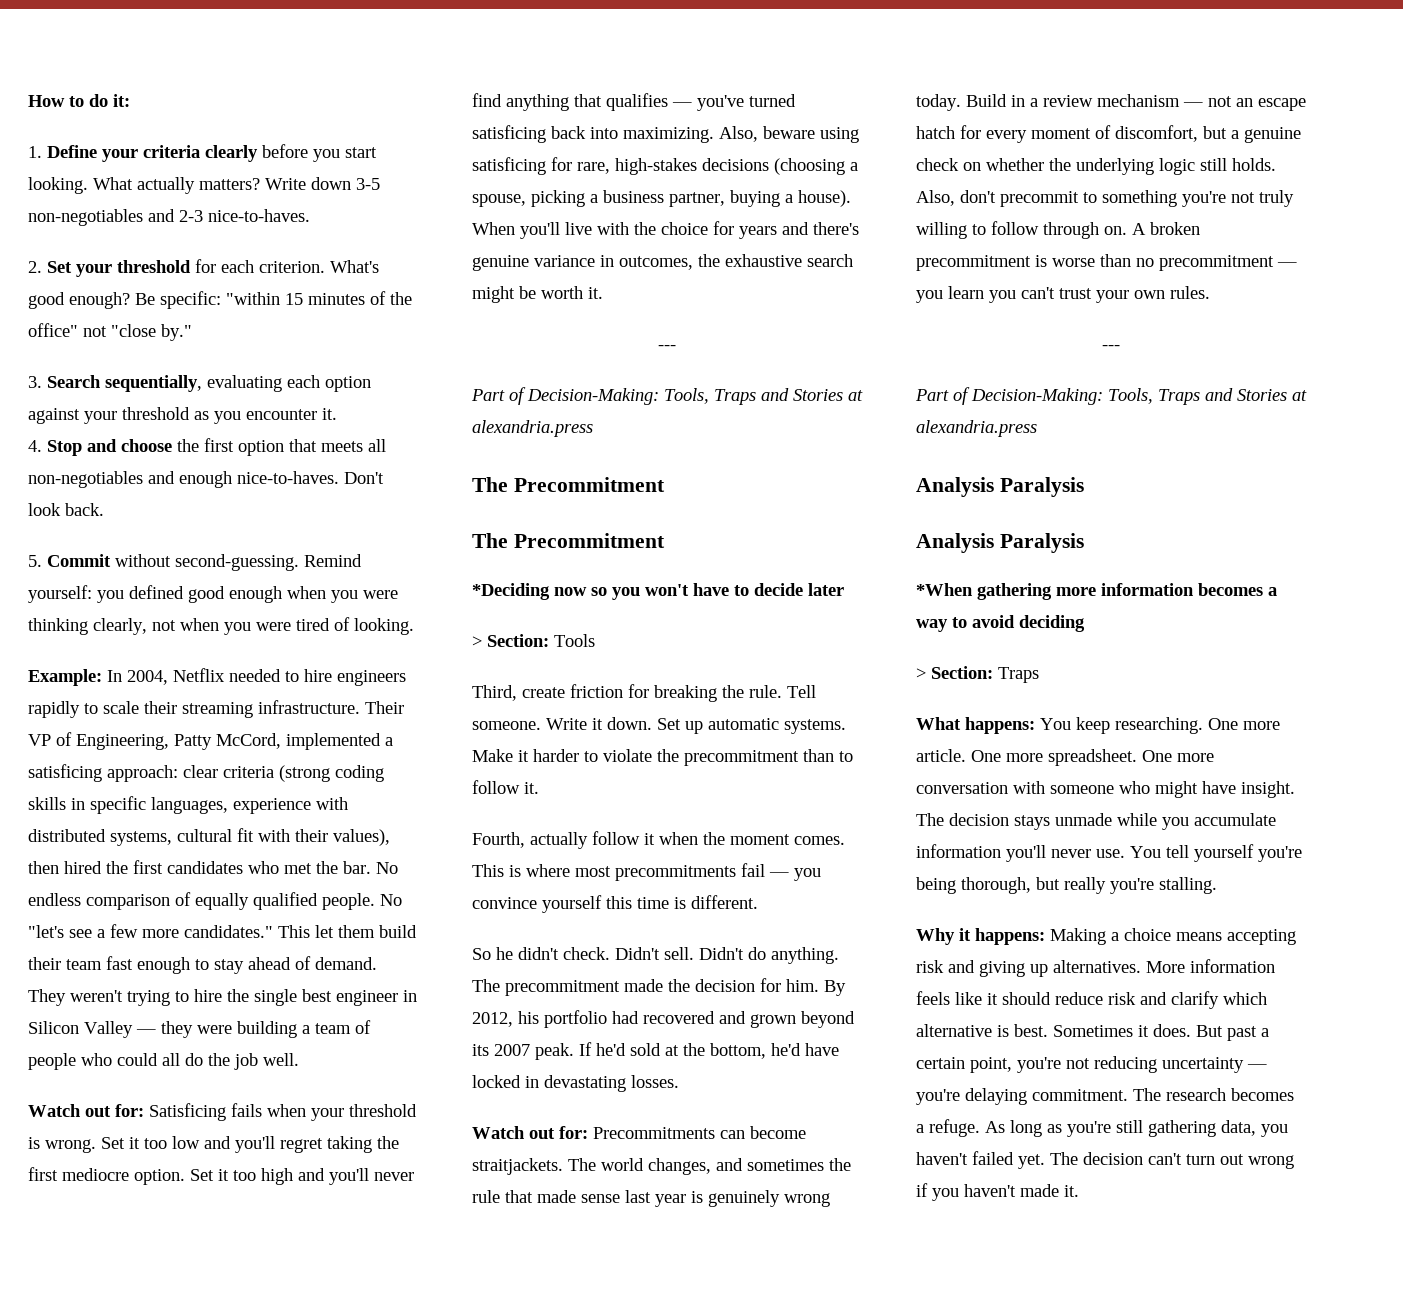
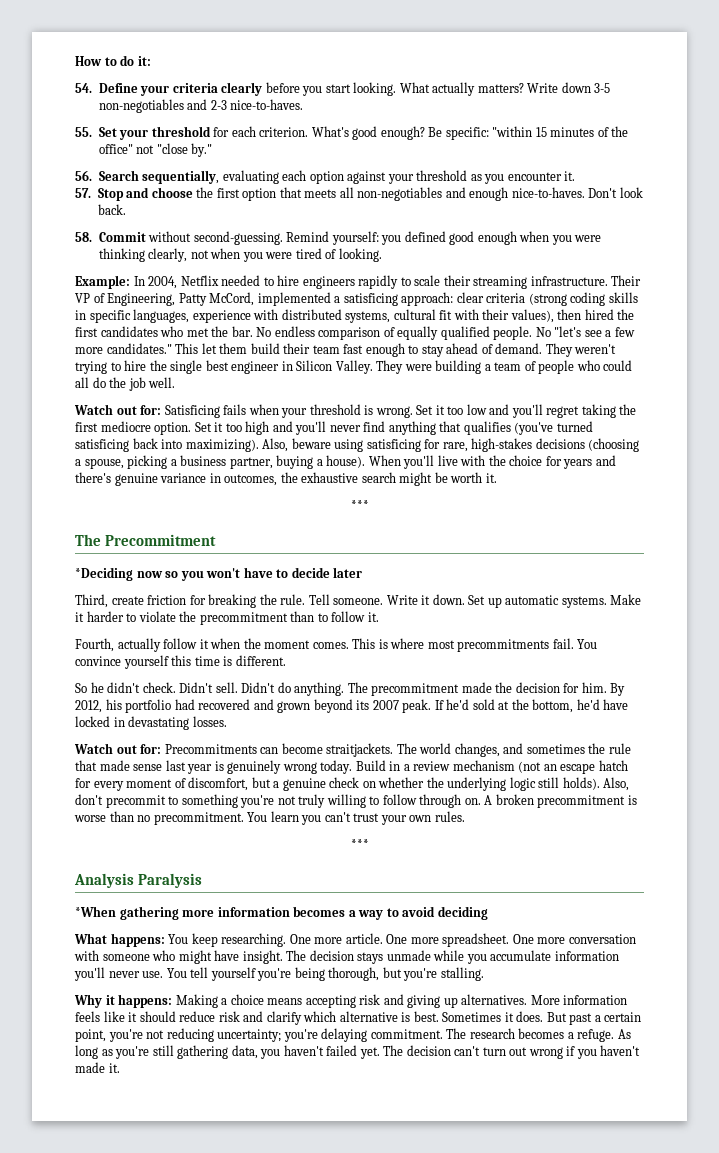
[28,146,42,158] 1. -> [75,83,92,93] 54.
[28,261,42,273] 2. -> [75,127,92,137] 55.
[28,376,42,388] 3. -> [75,170,92,181] 56.
[28,440,42,452] 4. -> [75,188,91,198] 57.
[28,555,42,567] 5. -> [75,232,92,242] 58.
[84,1021,193,1038] Valley — they -> [335,360,404,374] Valley. They
[672,95,744,111] — you've -> [514,422,554,435] (you've
[623,127,714,143] maximizing. -> [185,439,259,452] maximizing).
[658,345,676,350] [471,387,863,405] [472,420,593,437] [472,477,665,492] --- // Part of Decision-Making: Tools, Traps and Stories at alexandria.press // The Precommitment -> [350,500,369,510] ***
[472,634,595,647] // > Section: Tools -> (363, 572) none
[741,863,821,881] fail — you -> [552,638,598,649] fail. You
[1183,96,1232,107] — not -> [518,761,542,773] (not
[1232,158,1276,171] holds. -> [562,777,600,790] holds).
[1159,255,1297,271] [916,290,943,303] precommitment — you -> [153,812,268,825] precommitment. You
[1102,345,1120,350] [915,387,1307,405] [916,420,1037,437] [916,477,1084,497] --- // Part of Decision-Making: Tools, Traps and Stories at alexandria.press // Analysis Paralysis -> [350,839,369,849] ***
[916,666,1039,683] // > Section: Traps -> (488, 913) none
[1064,877,1106,894] really -> (402, 972) none
[1162,1057,1267,1073] uncertainty — -> [217,1029,282,1042] uncertainty;

